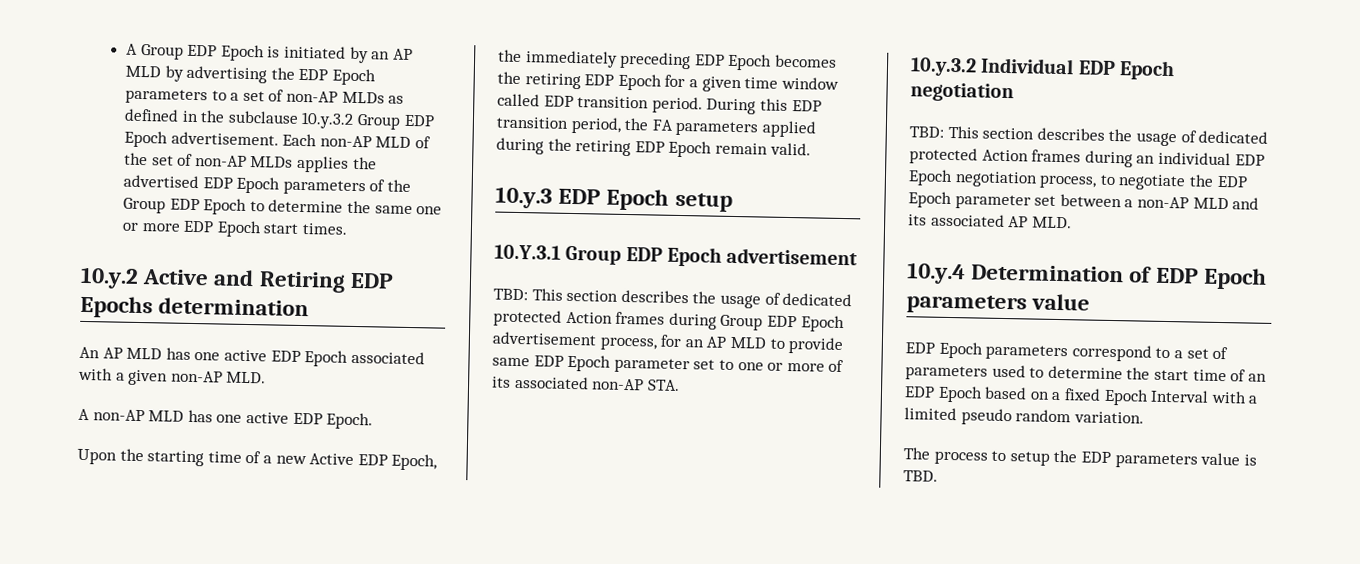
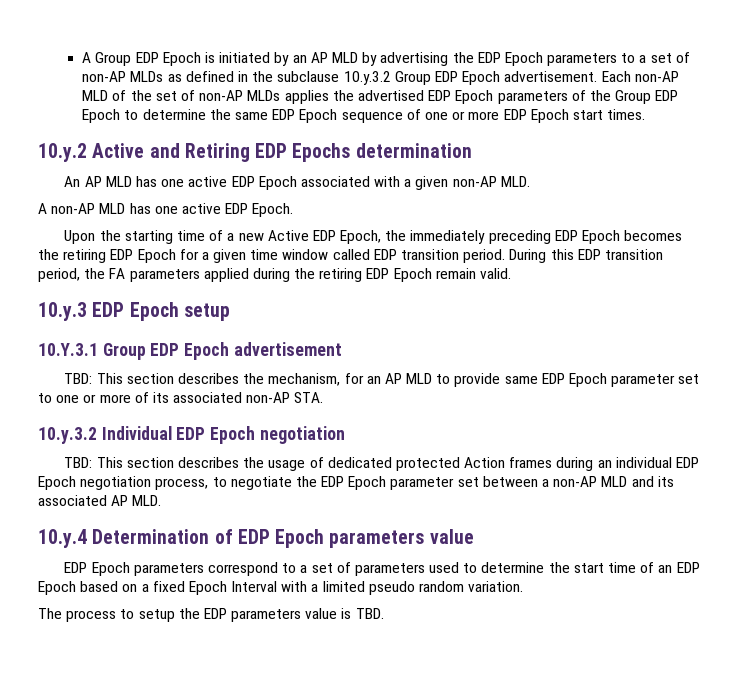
(413, 210) none -> [272,109,421,123] EDP Epoch sequence of
[719,292,853,309] [493,309,845,333] [492,331,657,351] usage of dedicated protected Action frames during Group EDP Epoch advertisement process, -> [268,373,341,386] mechanism,

